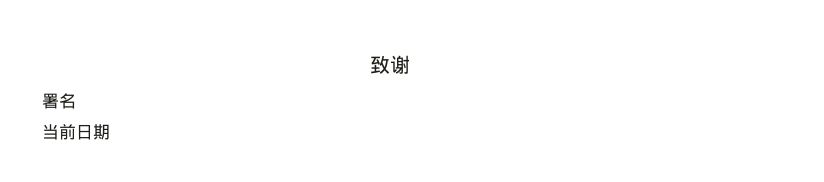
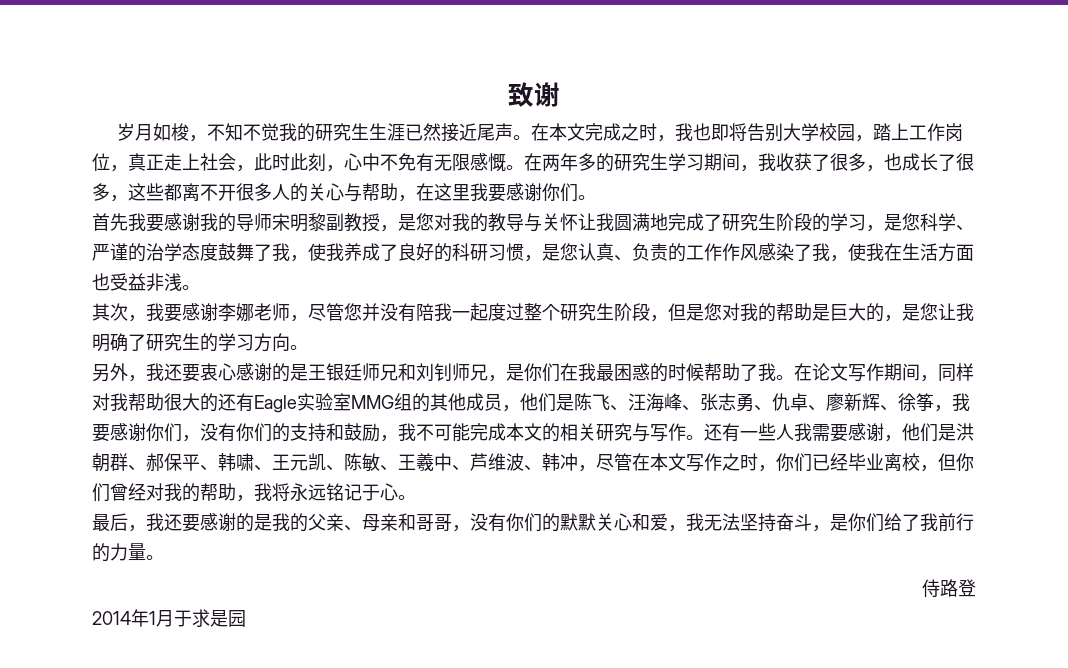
[42,93,76,109] [42,124,110,140] 署名 // 当前日期 -> [116,123,963,142] [92,153,974,172] [92,183,596,202] [92,213,974,232] [92,243,974,262] [92,273,200,291] [92,303,974,322] [92,333,308,352] [92,363,974,382] [92,393,970,413] [92,423,974,442] [92,453,974,472] [92,483,416,502] [92,513,974,532] [92,543,164,562] [922,579,976,597] [92,609,246,627] 岁月如梭，不知不觉我的研究生生涯已然接近尾声。在本文完成之时，我也即将告别大学校园，踏上工作岗位，真正走上社会，此时此刻，心中不免有无限感慨。在两年多的研究生学习期间，我收获了很多，也成长了很多，这些都离不开很多人的关心与帮助，在这里我要感谢你们。 // 首先我要感谢我的导师宋明黎副教授，是您对我的教导与关怀让我圆满地完成了研究生阶段的学习，是您科学、严谨的治学态度鼓舞了我，使我养成了良好的科研习惯，是您认真、负责的工作作风感染了我，使我在生活方面也受益非浅。 // 其次，我要感谢李娜老师，尽管您并没有陪我一起度过整个研究生阶段，但是您对我的帮助是巨大的，是您让我明确了研究生的学习方向。 // 另外，我还要衷心感谢的是王银廷师兄和刘钊师兄，是你们在我最困惑的时候帮助了我。在论文写作期间，同样对我帮助很大的还有Eagle实验室MMG组的其他成员，他们是陈飞、汪海峰、张志勇、仇卓、廖新辉、徐筝，我要感谢你们，没有你们的支持和鼓励，我不可能完成本文的相关研究与写作。还有一些人我需要感谢，他们是洪朝群、郝保平、韩啸、王元凯、陈敏、王羲中、芦维波、韩冲，尽管在本文写作之时，你们已经毕业离校，但你们曾经对我的帮助，我将永远铭记于心。 // 最后，我还要感谢的是我的父亲、母亲和哥哥，没有你们的默默关心和爱，我无法坚持奋斗，是你们给了我前行的力量。 // 侍路登 // 2014年1月于求是园

